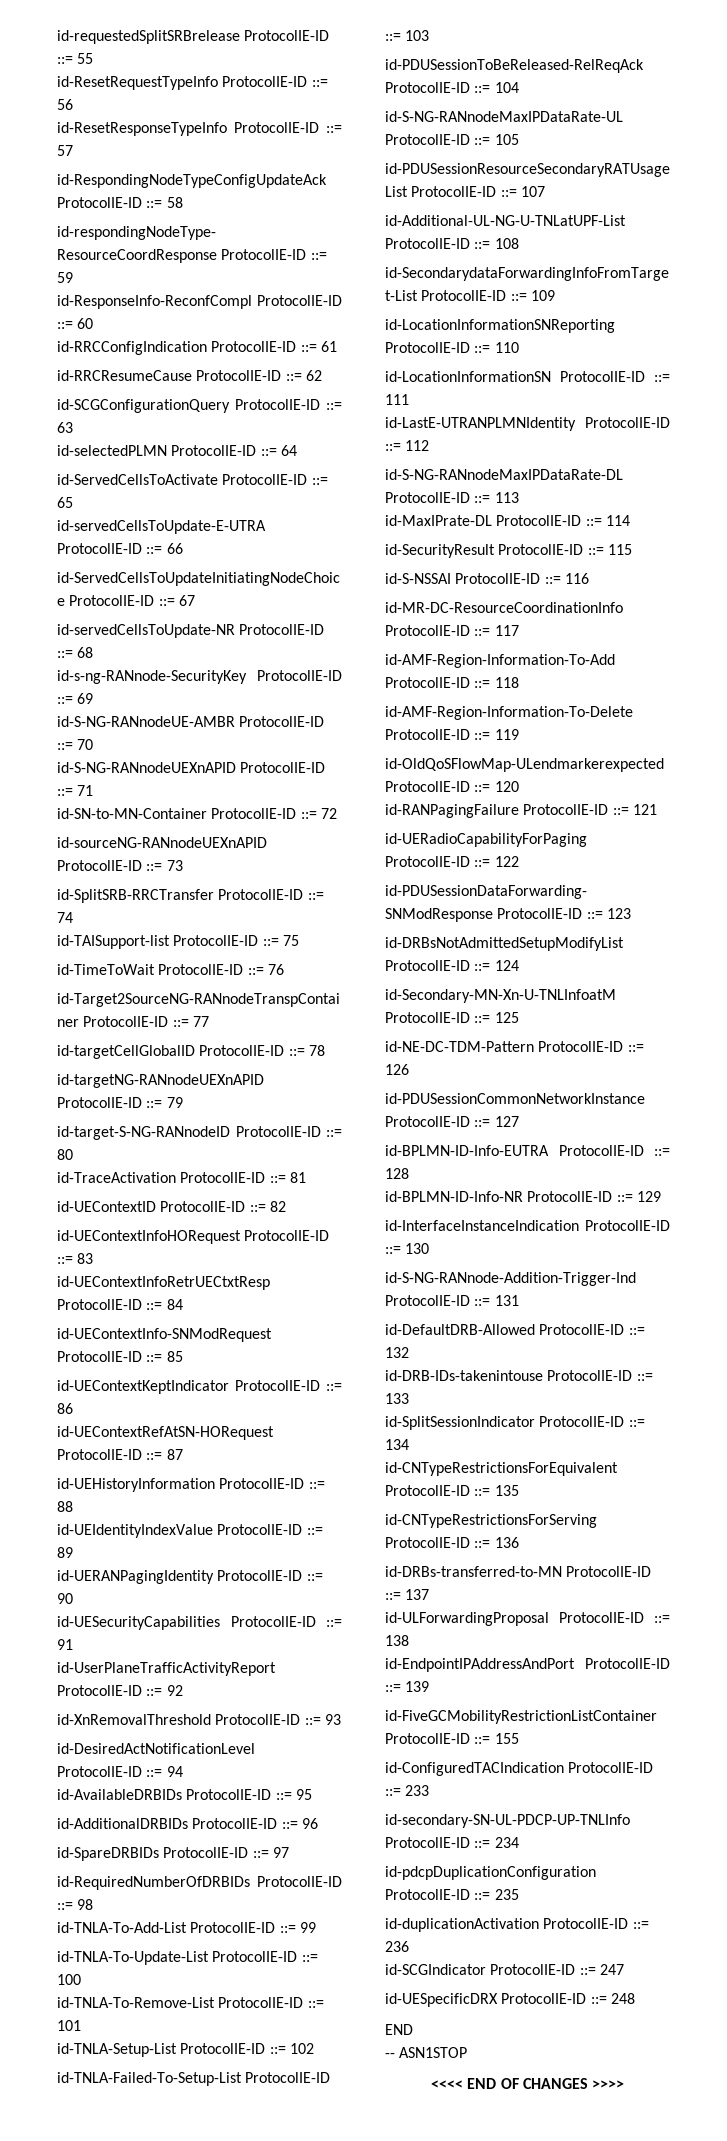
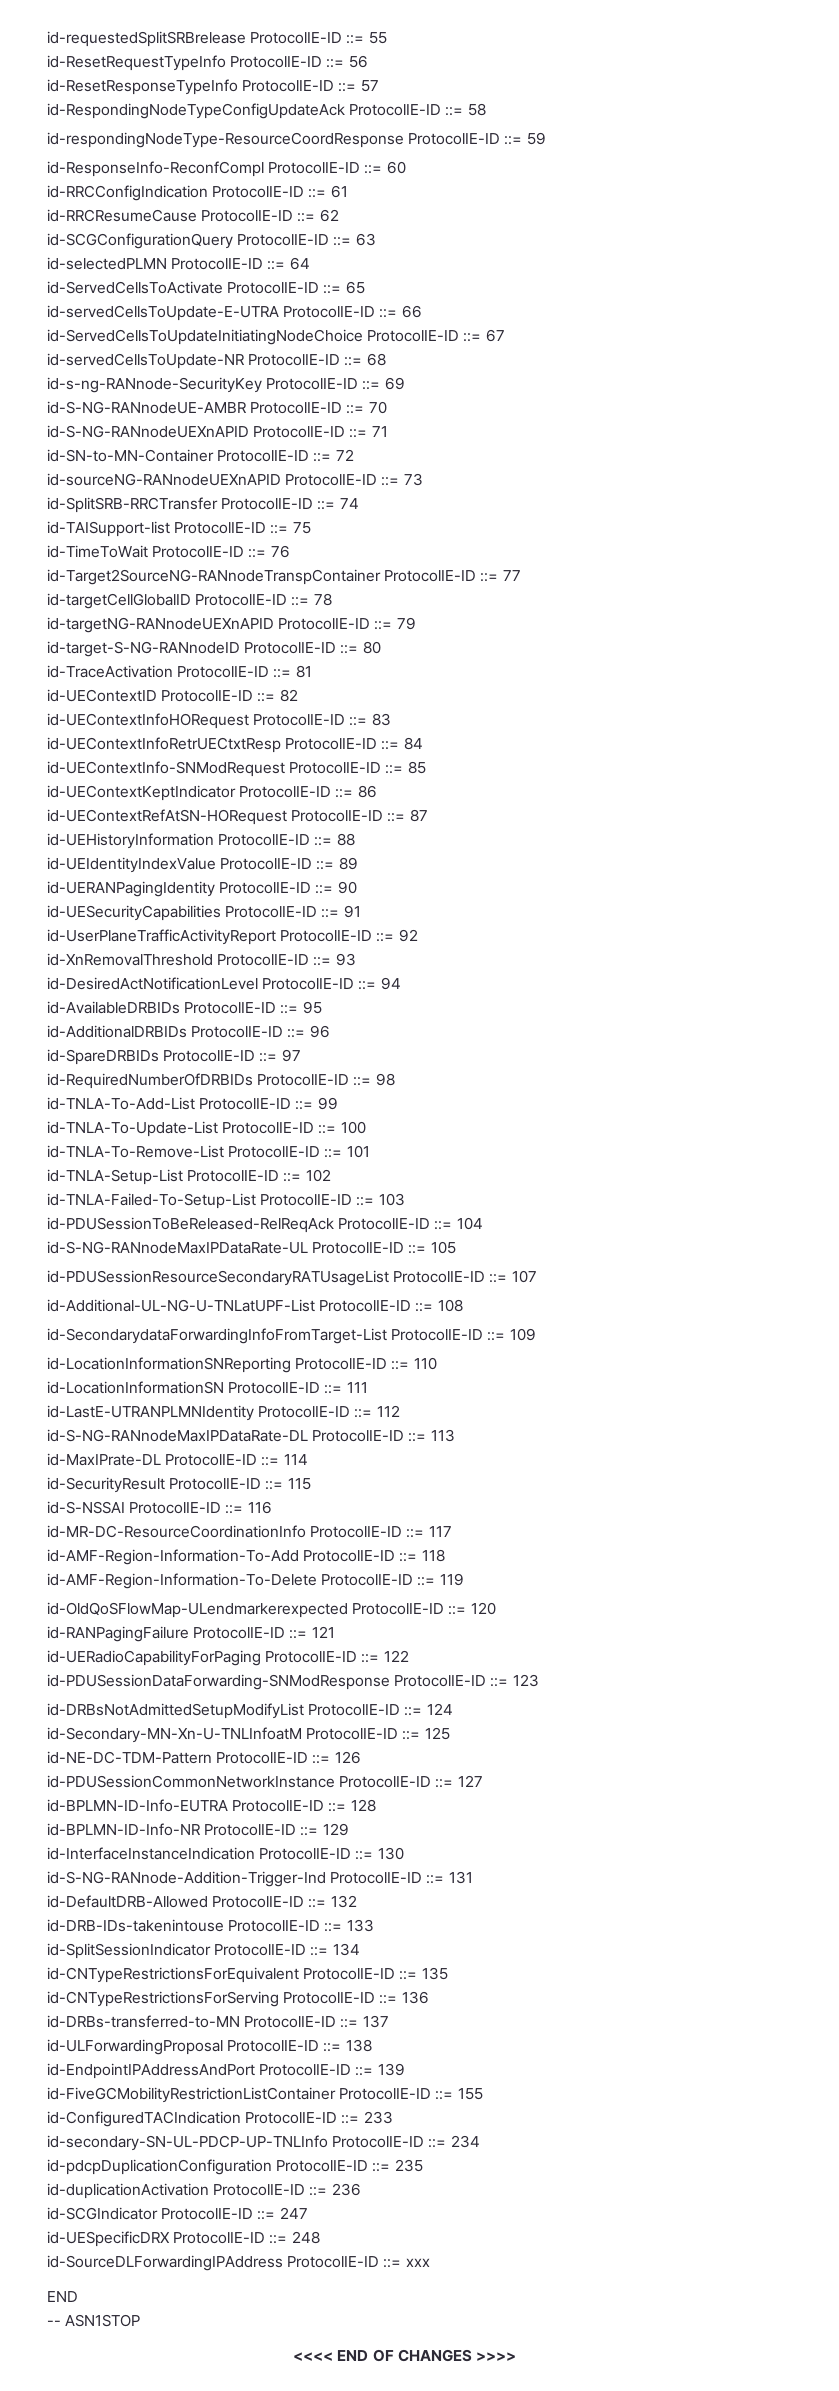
(635, 1998) none -> [47,2255,430,2271] // id-SourceDLForwardingIPAddress ProtocolIE-ID ::= xxx

